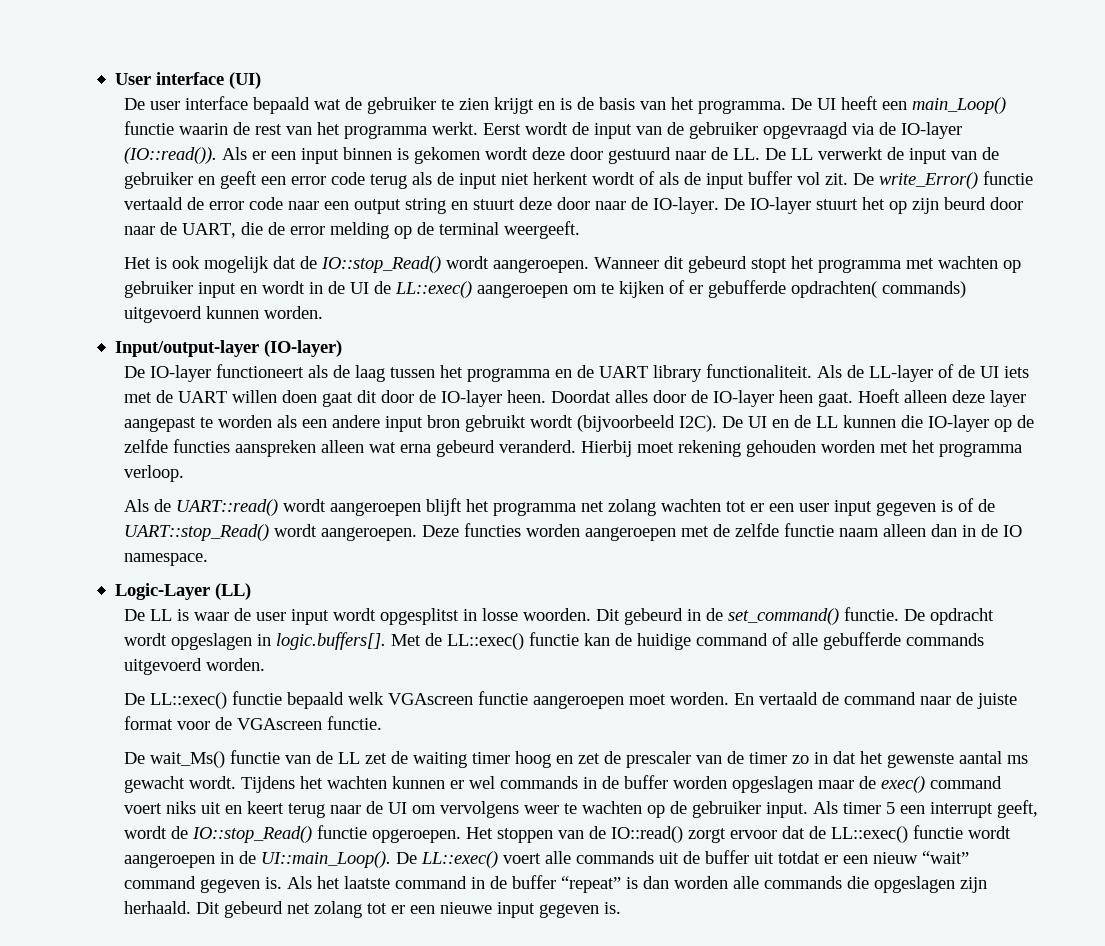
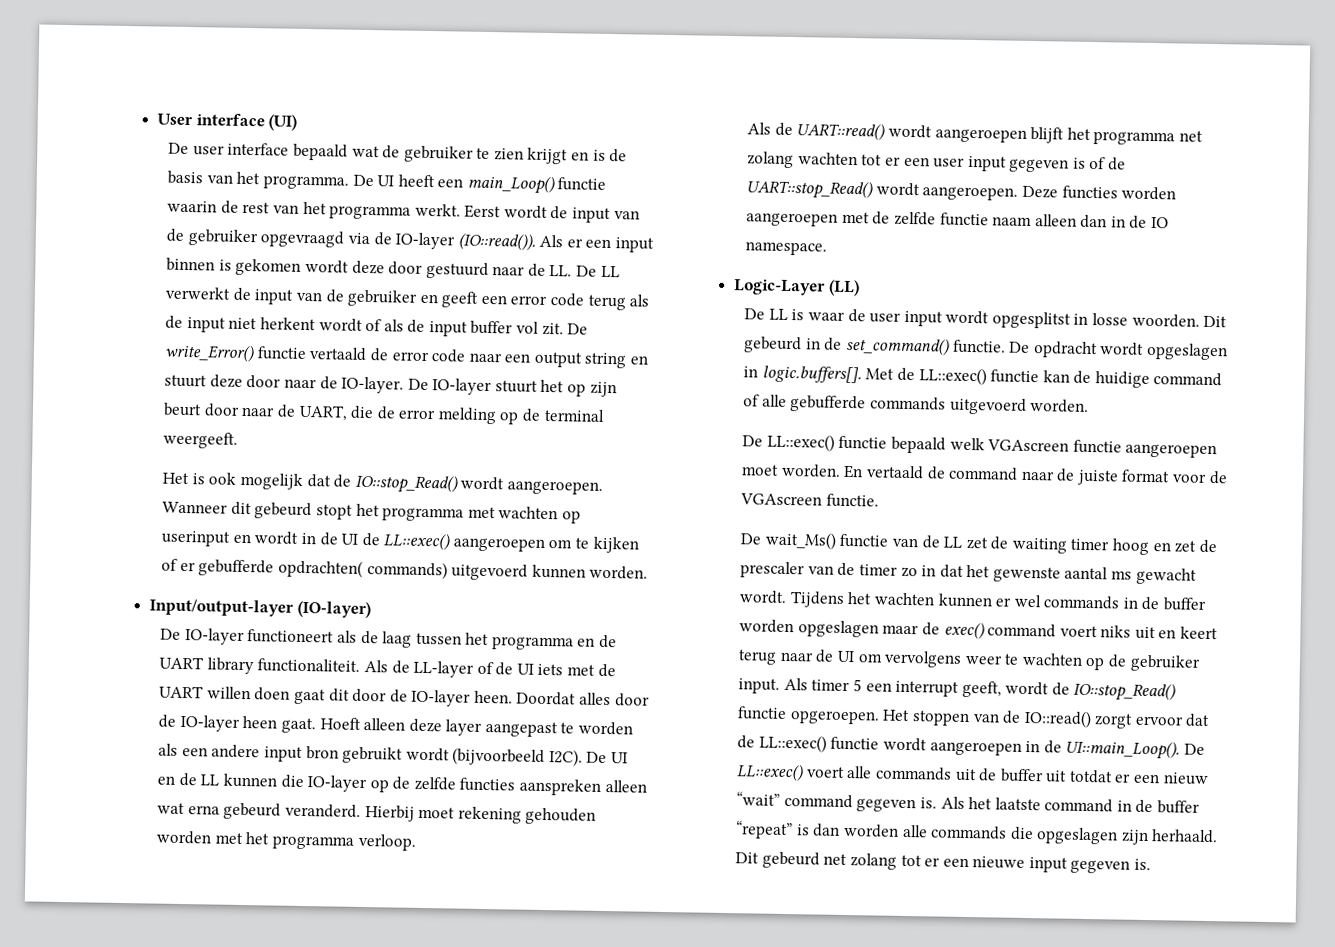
[944,197,987,210] beurd -> [163,402,203,417] beurt
[124,281,237,298] gebruiker input -> [161,530,231,547] userinput

